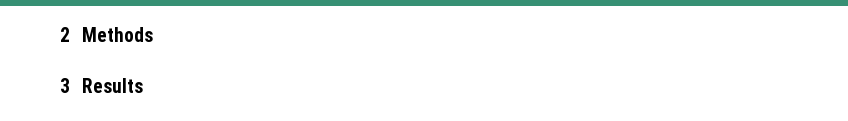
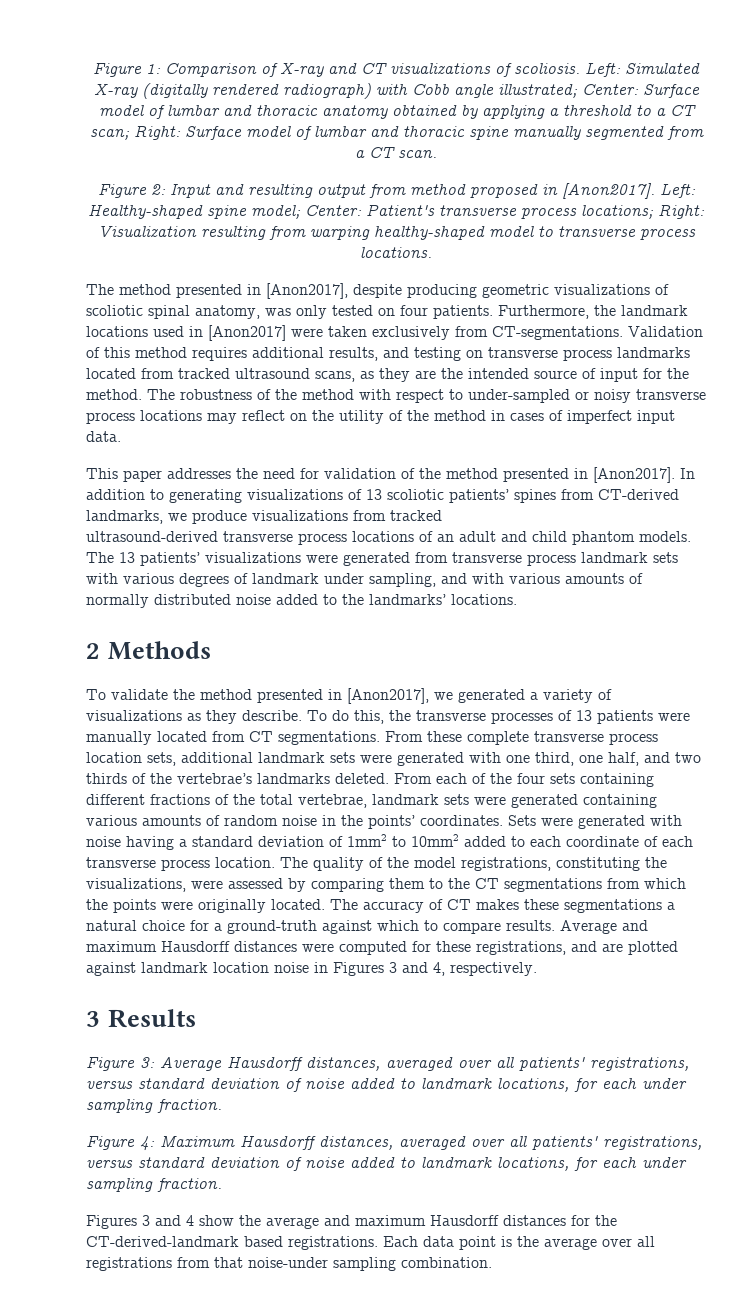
[60,27,153,42] [60,78,143,93] 2 Methods // 3 Results -> [93,62,700,77] [93,83,700,99] [98,105,696,119] [89,125,704,140] [355,147,437,158] [97,183,696,199] [88,204,705,219] [97,225,696,240] [360,247,432,258] [86,283,669,299] [86,305,688,319] [86,325,703,341] [86,347,690,361] [86,368,689,382] [86,389,706,403] [86,410,675,424] [86,431,121,442] [86,467,695,483] [86,489,679,503] [86,510,442,524] [86,531,691,545] [86,552,678,566] [86,573,643,587] [86,594,517,608] [86,641,211,660] [86,688,612,704] [86,710,690,724] [86,731,658,745] [86,752,701,766] [86,773,654,787] [86,794,657,808] [86,815,682,829] [86,834,693,850] [86,857,667,871] [86,878,686,892] [86,899,675,913] [86,920,648,934] [86,941,678,955] [86,962,537,976] [86,1009,196,1028] [86,1056,689,1071] [86,1078,687,1092] [86,1099,222,1113] [86,1135,702,1151] [86,1157,687,1171] [86,1178,222,1192] [86,1215,617,1229] [86,1236,655,1250] [86,1257,492,1271] Figure 1: Comparison of X-ray and CT visualizations of scoliosis. Left: Simulated X-ray (digitally rendered radiograph) with Cobb angle illustrated; Center: Surface model of lumbar and thoracic anatomy obtained by applying a threshold to a CT scan; Right: Surface model of lumbar and thoracic spine manually segmented from a CT scan. // Figure 2: Input and resulting output from method proposed in [Anon2017]. Left: Healthy-shaped spine model; Center: Patient's transverse process locations; Right: Visualization resulting from warping healthy-shaped model to transverse process locations. // The method presented in [Anon2017], despite producing geometric visualizations of scoliotic spinal anatomy, was only tested on four patients. Furthermore, the landmark locations used in [Anon2017] were taken exclusively from CT-segmentations. Validation of this method requires additional results, and testing on transverse process landmarks located from tracked ultrasound scans, as they are the intended source of input for the method. The robustness of the method with respect to under-sampled or noisy transverse process locations may reflect on the utility of the method in cases of imperfect input data. // This paper addresses the need for validation of the method presented in [Anon2017]. In addition to generating visualizations of 13 scoliotic patients’ spines from CT-derived landmarks, we produce visualizations from tracked // ultrasound-derived transverse process locations of an adult and child phantom models. The 13 patients’ visualizations were generated from transverse process landmark sets with various degrees of landmark under sampling, and with various amounts of normally distributed noise added to the landmarks’ locations. // 2 Methods // To validate the method presented in [Anon2017], we generated a variety of visualizations as they describe. To do this, the transverse processes of 13 patients were manually located from CT segmentations. From these complete transverse process location sets, additional landmark sets were generated with one third, one half, and two thirds of the vertebrae’s landmarks deleted. From each of the four sets containing different fractions of the total vertebrae, landmark sets were generated containing various amounts of random noise in the points’ coordinates. Sets were generated with noise having a standard deviation of 1mm2 to 10mm2 added to each coordinate of each transverse process location. The quality of the model registrations, constituting the visualizations, were assessed by comparing them to the CT segmentations from which the points were originally located. The accuracy of CT makes these segmentations a natural choice for a ground-truth against which to compare results. Average and maximum Hausdorff distances were computed for these registrations, and are plotted against landmark location noise in Figures 3 and 4, respectively. // 3 Results // Figure 3: Average Hausdorff distances, averaged over all patients' registrations, versus standard deviation of noise added to landmark locations, for each under sampling fraction. // Figure 4: Maximum Hausdorff distances, averaged over all patients' registrations, versus standard deviation of noise added to landmark locations, for each under sampling fraction. // Figures 3 and 4 show the average and maximum Hausdorff distances for the CT-derived-landmark based registrations. Each data point is the average over all registrations from that noise-under sampling combination.

